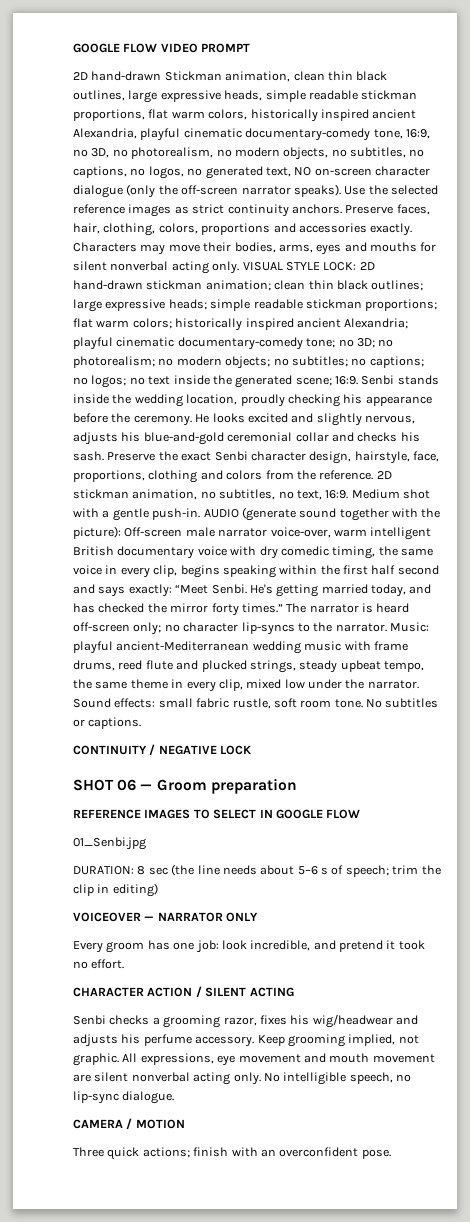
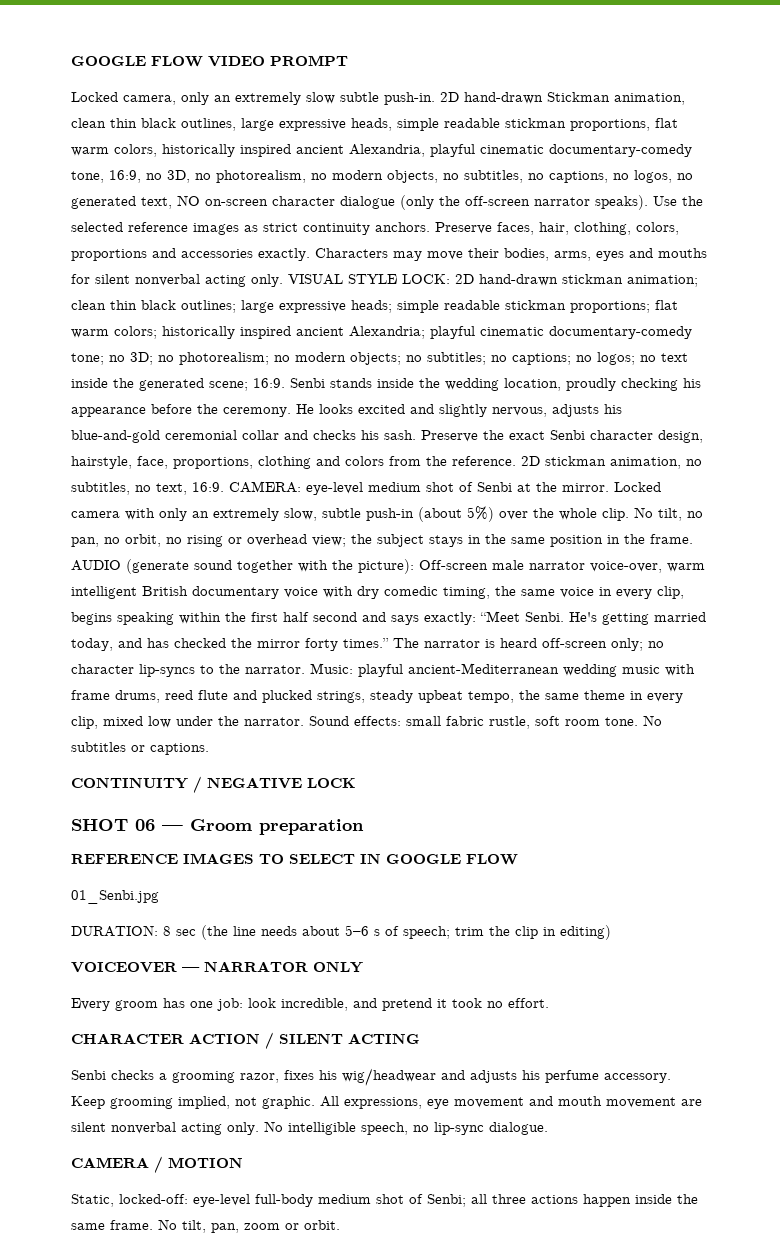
(251, 48) none -> [71,92,435,105] Locked camera, only an extremely slow subtle push-in.
[351,489,430,499] [73,508,201,521] Medium shot with a gentle push-in. -> [229,481,661,495] [71,506,703,522] [71,534,693,547] CAMERA: eye-level medium shot of Senbi at the mirror. Locked camera with only an extremely slow, subtle push-in (about 5%) over the whole clip. No tilt, no pan, no orbit, no rising or overhead view; the subject stays in the same position in the frame.
[73,1147,391,1160] Three quick actions; finish with an overconfident pose. -> [71,1194,698,1207] [71,1219,340,1233] Static, locked-off: eye-level full-body medium shot of Senbi; all three actions happen inside the same frame. No tilt, pan, zoom or orbit.

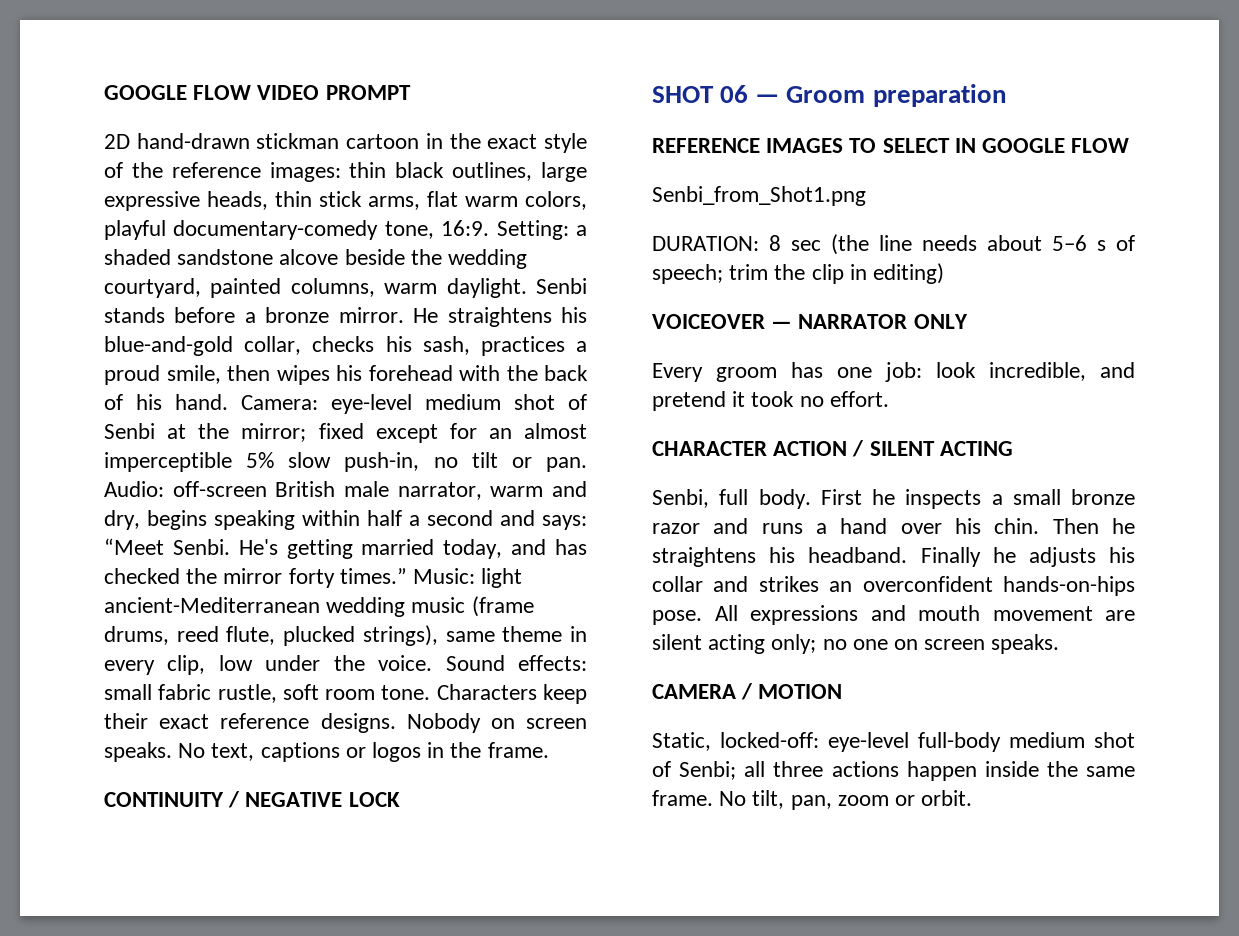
[71,92,685,105] [71,118,106,128] Locked camera, only an extremely slow subtle push-in. 2D hand-drawn Stickman animation, clean -> [104,133,587,153] [104,162,341,182] 2D hand-drawn stickman cartoon in the exact style of the reference images:
[397,118,678,131] [71,144,692,157] [71,170,693,183] [71,195,703,210] [71,222,679,235] [71,248,707,261] [71,274,698,287] [71,300,678,313] [71,326,692,339] [71,352,688,365] [71,378,701,391] [71,404,622,417] [71,430,703,443] [71,456,702,469] [71,481,301,495] simple readable stickman proportions, flat warm colors, historically inspired ancient Alexandria, playful cinematic documentary-comedy tone, 16:9, no 3D, no photorealism, no modern objects, no subtitles, no captions, no logos, no generated text, NO on-screen character dialogue (only the off-screen narrator speaks). Use the selected reference images as strict continuity anchors. Preserve faces, hair, clothing, colors, proportions and accessories exactly. Characters may move their bodies, arms, eyes and mouths for silent nonverbal acting only. VISUAL STYLE LOCK: 2D hand-drawn stickman animation; clean thin black outlines; large expressive heads; simple readable stickman proportions; flat warm colors; historically inspired ancient Alexandria; playful cinematic documentary-comedy tone; no 3D; no photorealism; no modern objects; no subtitles; no captions; no logos; no text inside the generated scene; 16:9. Senbi stands inside the wedding location, proudly checking his appearance before the ceremony. He looks excited and slightly nervous, adjusts his blue-and-gold ceremonial collar and checks his sash. Preserve the exact Senbi character design, hairstyle, face, proportions, clothing and colors from the reference. 2D stickman animation, no subtitles, no text, 16:9. CAMERA: -> [275,191,587,210] [104,220,587,240] [104,249,528,269] [104,278,587,298] [104,307,587,327] [104,336,587,356] [104,365,588,385] [104,394,318,410] thin stick arms, flat warm colors, playful documentary-comedy tone, 16:9. Setting: a shaded sandstone alcove beside the wedding courtyard, painted columns, warm daylight. Senbi stands before a bronze mirror. He straightens his blue-and-gold collar, checks his sash, practices a proud smile, then wipes his forehead with the back of his hand. Camera:
[562,482,661,492] [71,506,703,522] [71,534,693,547] [71,559,705,574] [71,586,684,599] [71,612,476,625] mirror. Locked camera with only an extremely slow, subtle push-in (about 5%) over the whole clip. No tilt, no pan, no orbit, no rising or overhead view; the subject stays in the same position in the frame. AUDIO (generate sound together with the picture): Off-screen male narrator voice-over, warm intelligent British documentary voice with dry comedic timing, the same voice in every clip, begins speaking within the first half second and says exactly: -> [241,423,587,443] [104,452,587,472] [104,481,587,500] [104,510,587,530] mirror; fixed except for an almost imperceptible 5% slow push-in, no tilt or pan. Audio: off-screen British male narrator, warm and dry, begins speaking within half a second and says:
[393,638,664,651] [71,663,695,677] [71,690,540,703] The narrator is heard off-screen only; no character lip-syncs to the narrator. Music: playful ancient-Mediterranean wedding music with frame drums, reed flute and plucked strings, steady upbeat tempo, the -> [413,568,523,588] [104,596,534,617] [104,625,438,646] Music: light ancient-Mediterranean wedding music (frame drums, reed flute, plucked strings),
[103,716,143,726] mixed -> (206, 665) none
[244,717,304,726] narrator. -> [378,655,433,671] voice.
[643,715,662,726] [71,742,209,755] No subtitles or captions. -> [436,684,587,704] [104,713,587,733] [104,742,549,762] Characters keep their exact reference designs. Nobody on screen speaks. No text, captions or logos in the frame.
[71,890,159,904] 01_Senbi.jpg -> [652,186,866,206] Senbi_from_Shot1.png
[71,1068,671,1086] [71,1096,524,1109] Senbi checks a grooming razor, fixes his wig/headwear and adjusts his perfume accessory. Keep grooming implied, not graphic. All expressions, eye movement -> [652,489,1135,509] [652,518,1135,534] [652,547,1135,567] [652,576,1135,596] [652,605,858,625] Senbi, full body. First he inspects a small bronze razor and runs a hand over his chin. Then he straightens his headband. Finally he adjusts his collar and strikes an overconfident hands-on-hips pose. All expressions
[111,1121,548,1135] nonverbal acting only. No intelligible speech, no lip-sync dialogue. -> [708,634,1060,654] acting only; no one on screen speaks.

